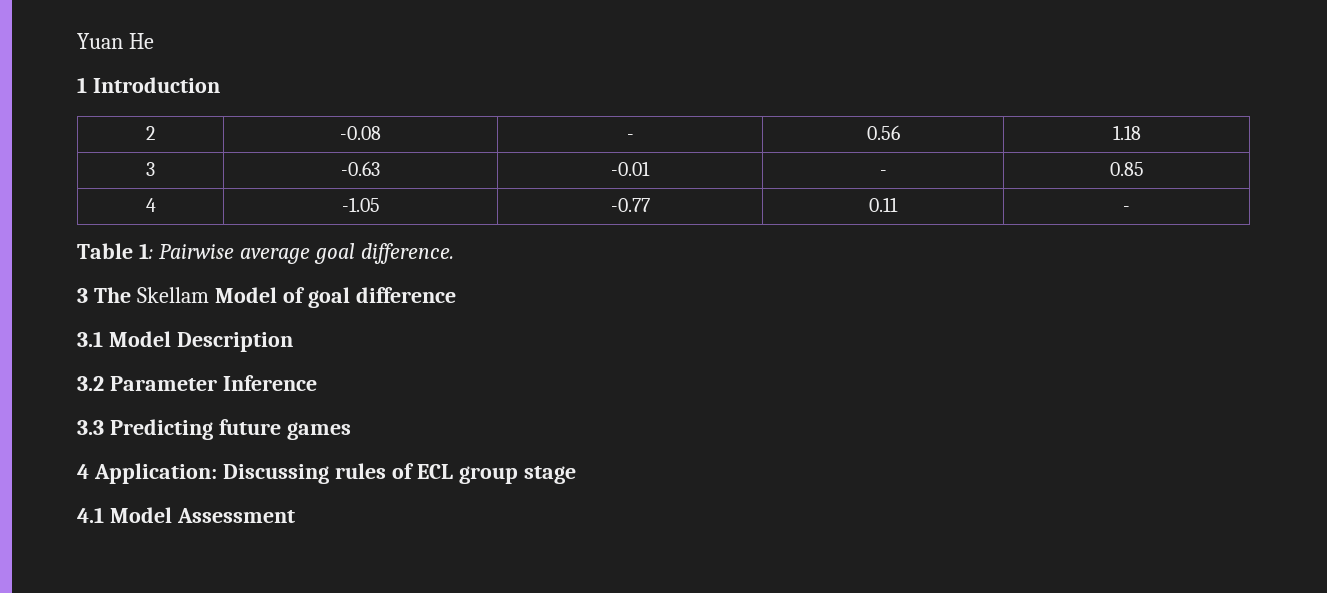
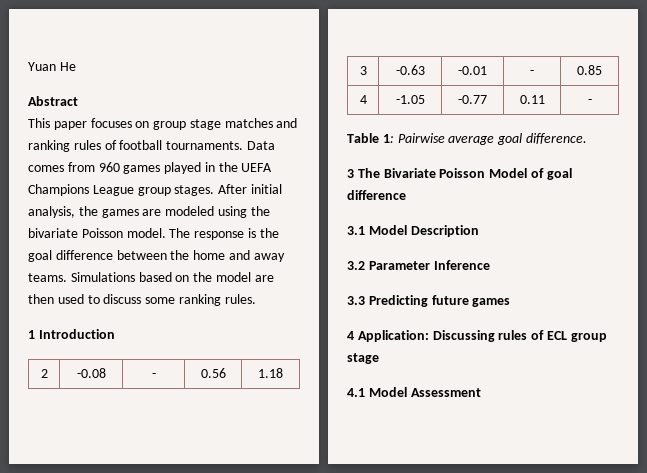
(154, 41) none -> [28,96,78,106] [28,118,298,130] [28,140,275,152] [28,162,273,174] [28,184,282,196] [28,206,270,218] [28,228,279,240] [28,250,285,262] [28,272,274,282] [28,294,256,306] // Abstract // This paper focuses on group stage matches and ranking rules of football tournaments. Data comes from 960 games played in the UEFA Champions League group stages. After initial analysis, the games are modeled using the bivariate Poisson model. The response is the goal difference between the home and away teams. Simulations based on the model are then used to discuss some ranking rules.
[136,287,209,303] Skellam -> [383,168,486,178] Bivariate Poisson

